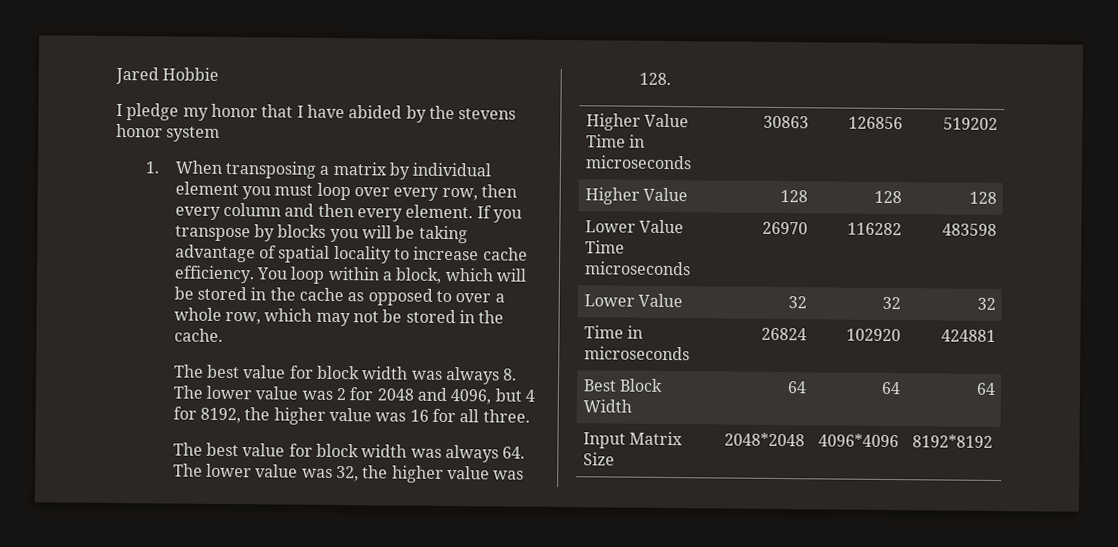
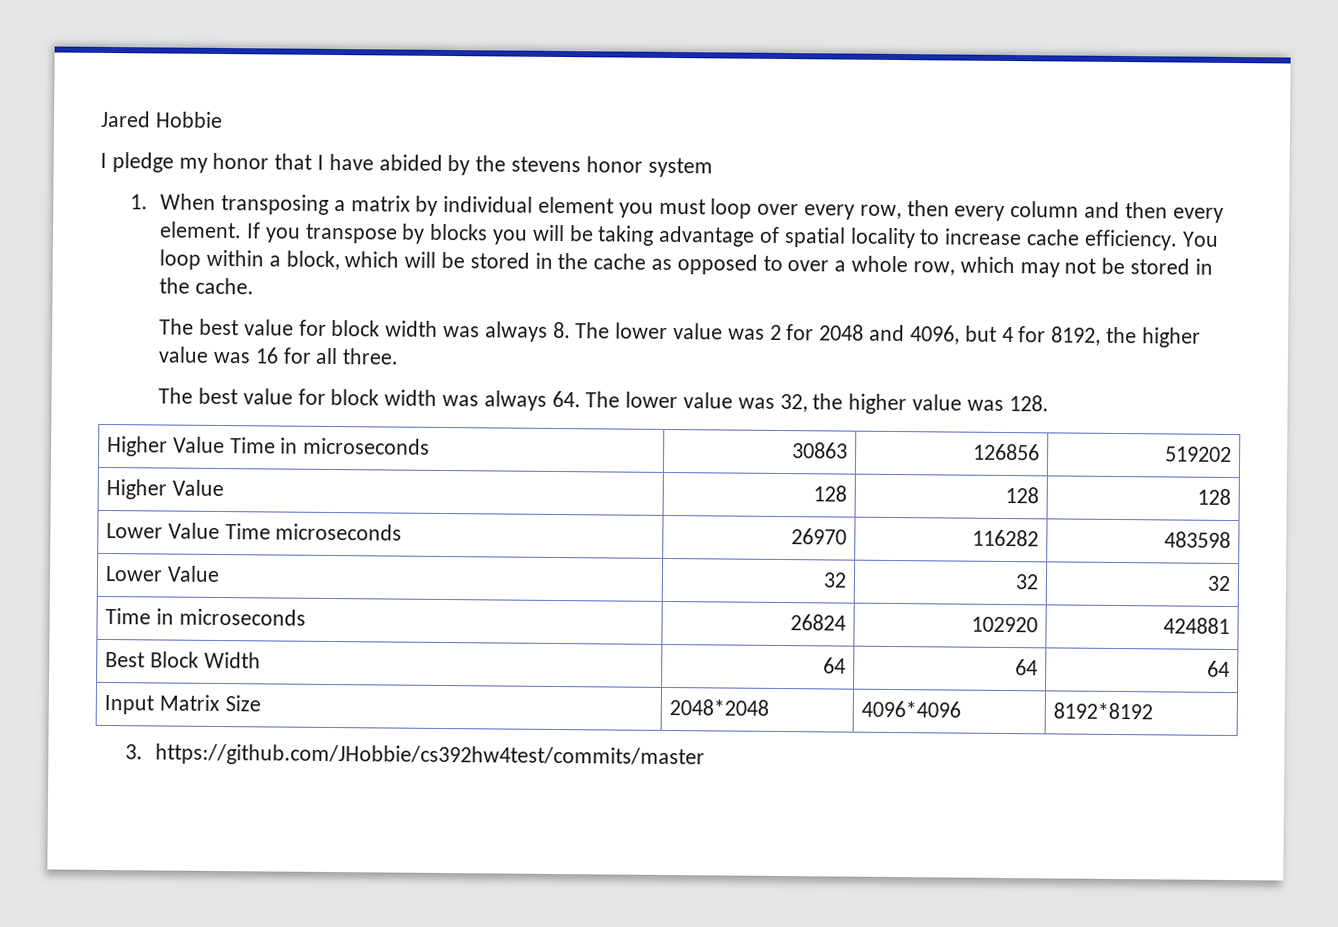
(993, 441) none -> [125,743,706,769] // 3. https://github.com/JHobbie/cs392hw4test/commits/master

